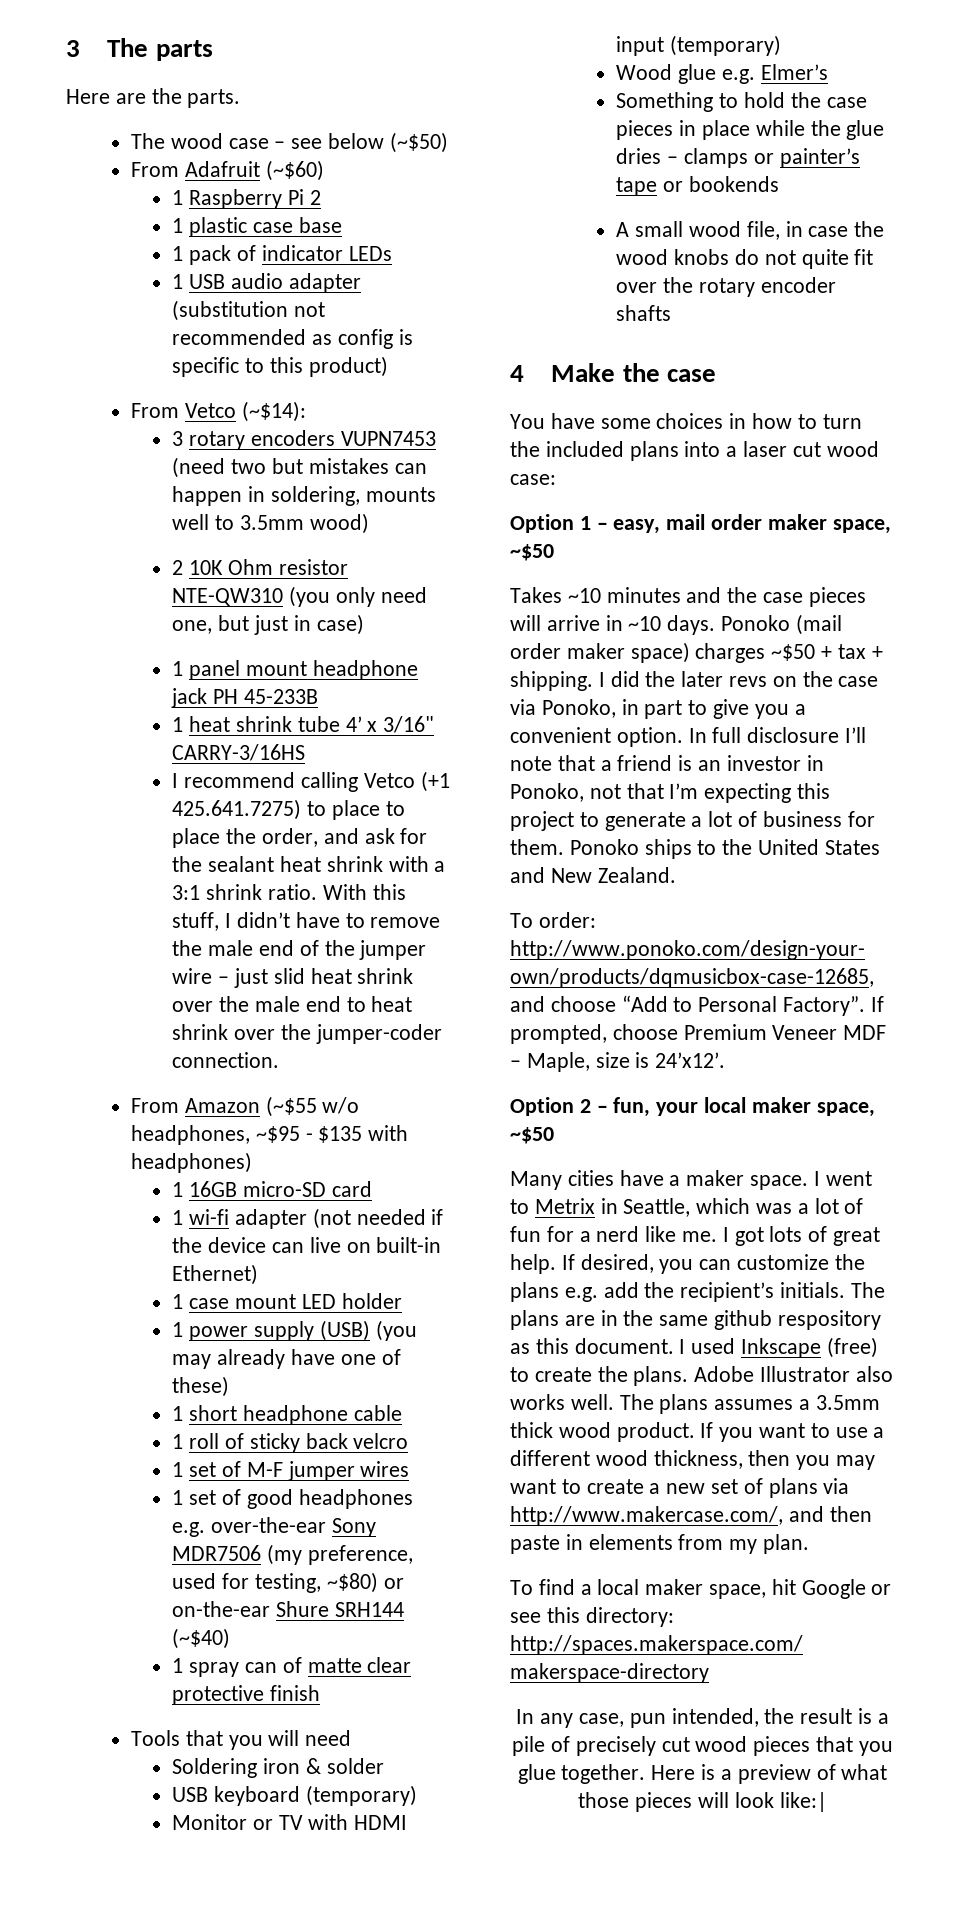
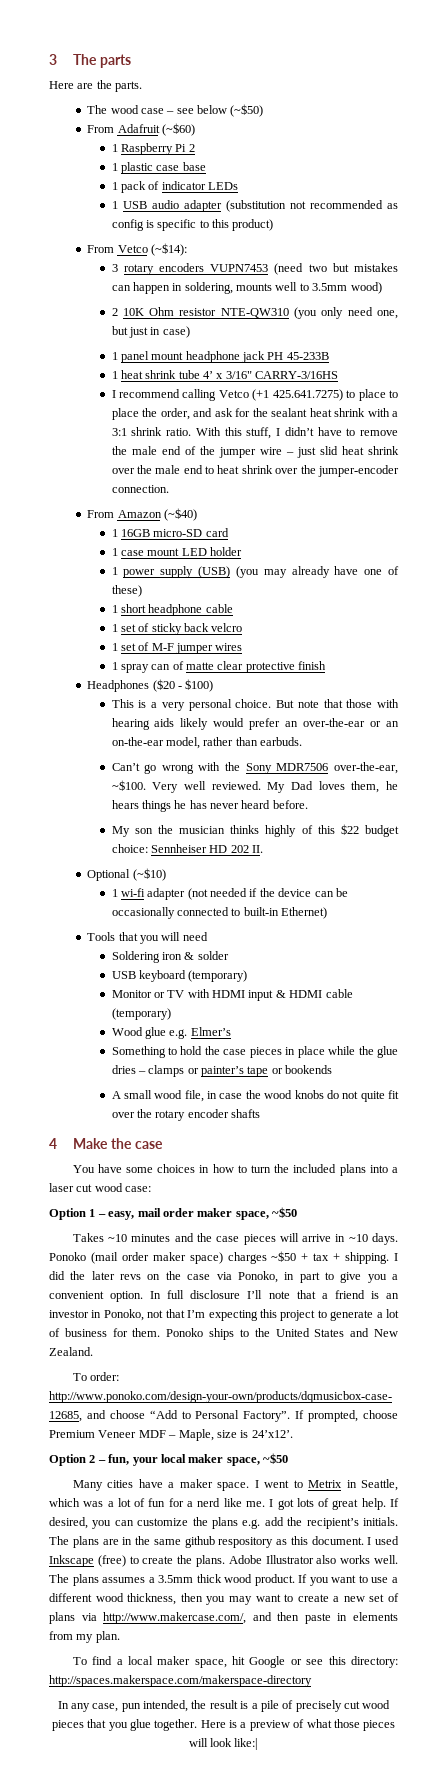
[315,1024,442,1044] jumper-coder -> [317,465,399,477] jumper-encoder
[265,1096,360,1117] [130,1125,409,1145] [130,1152,252,1173] [172,1181,372,1197] [172,1208,444,1229] [172,1237,442,1253] [172,1264,259,1285] (~$55 w/o headphones, ~$95 - $135 with headphones) // 1 16GB micro-SD card // 1 wi-fi adapter (not needed if the device can live on built-in Ethernet) -> [163,508,197,521] [111,528,229,537] (~$40) // 1 16GB micro-SD card
[189,1433,220,1449] roll -> [120,624,136,632] set
[172,1489,413,1509] [172,1517,376,1537] [172,1544,413,1565] [172,1572,404,1593] [172,1601,404,1617] [172,1628,231,1649] // 1 set of good headphones e.g. over-the-ear Sony MDR7506 (my preference, used for testing, ~$80) or on-the-ear Shure SRH144 (~$40) -> (243, 647) none
(321, 1693) none -> [87,679,214,692] [111,699,400,711] [111,718,399,730] [111,737,302,749] [111,762,398,774] [111,780,399,793] [111,800,308,812] [111,824,399,837] [111,844,263,853] [87,868,166,881] [111,888,348,900] [111,907,327,919] // Headphones ($20 - $100) // This is a very personal choice. But note that those with hearing aids likely would prefer an over-the-ear or an on-the-ear model, rather than earbuds. // Can’t go wrong with the Sony MDR7506 over-the-ear, ~$100. Very well reviewed. My Dad loves them, he hears things he has never heard before. // My son the musician thinks highly of this $22 budget choice: Sennheiser HD 202 II. // Optional (~$10) // 1 wi-fi adapter (not needed if the device can be occasionally connected to built-in Ethernet)
(665, 46) none -> [275,989,353,998] & HDMI cable

